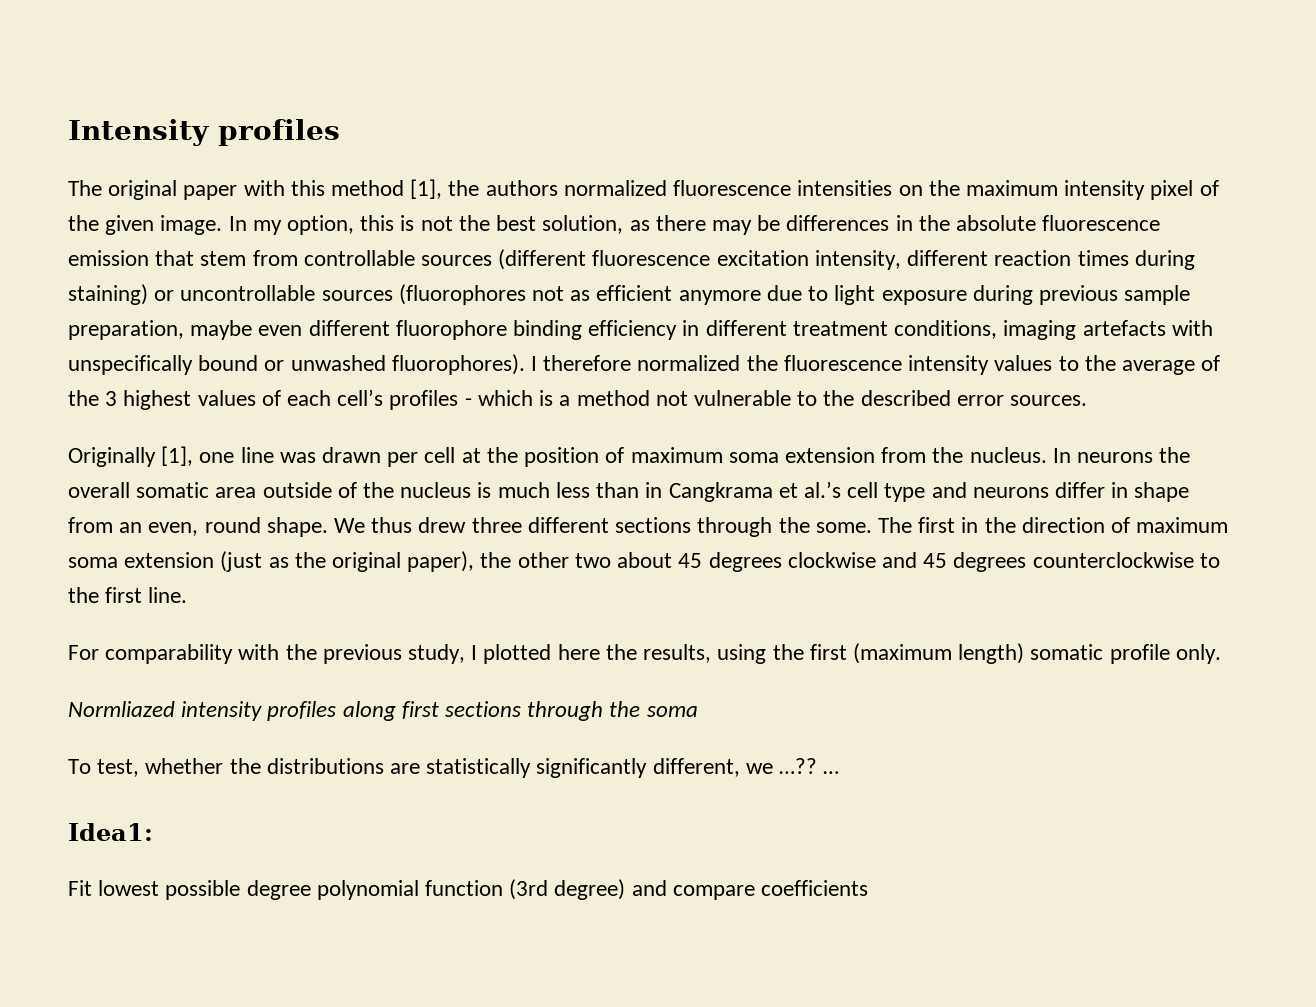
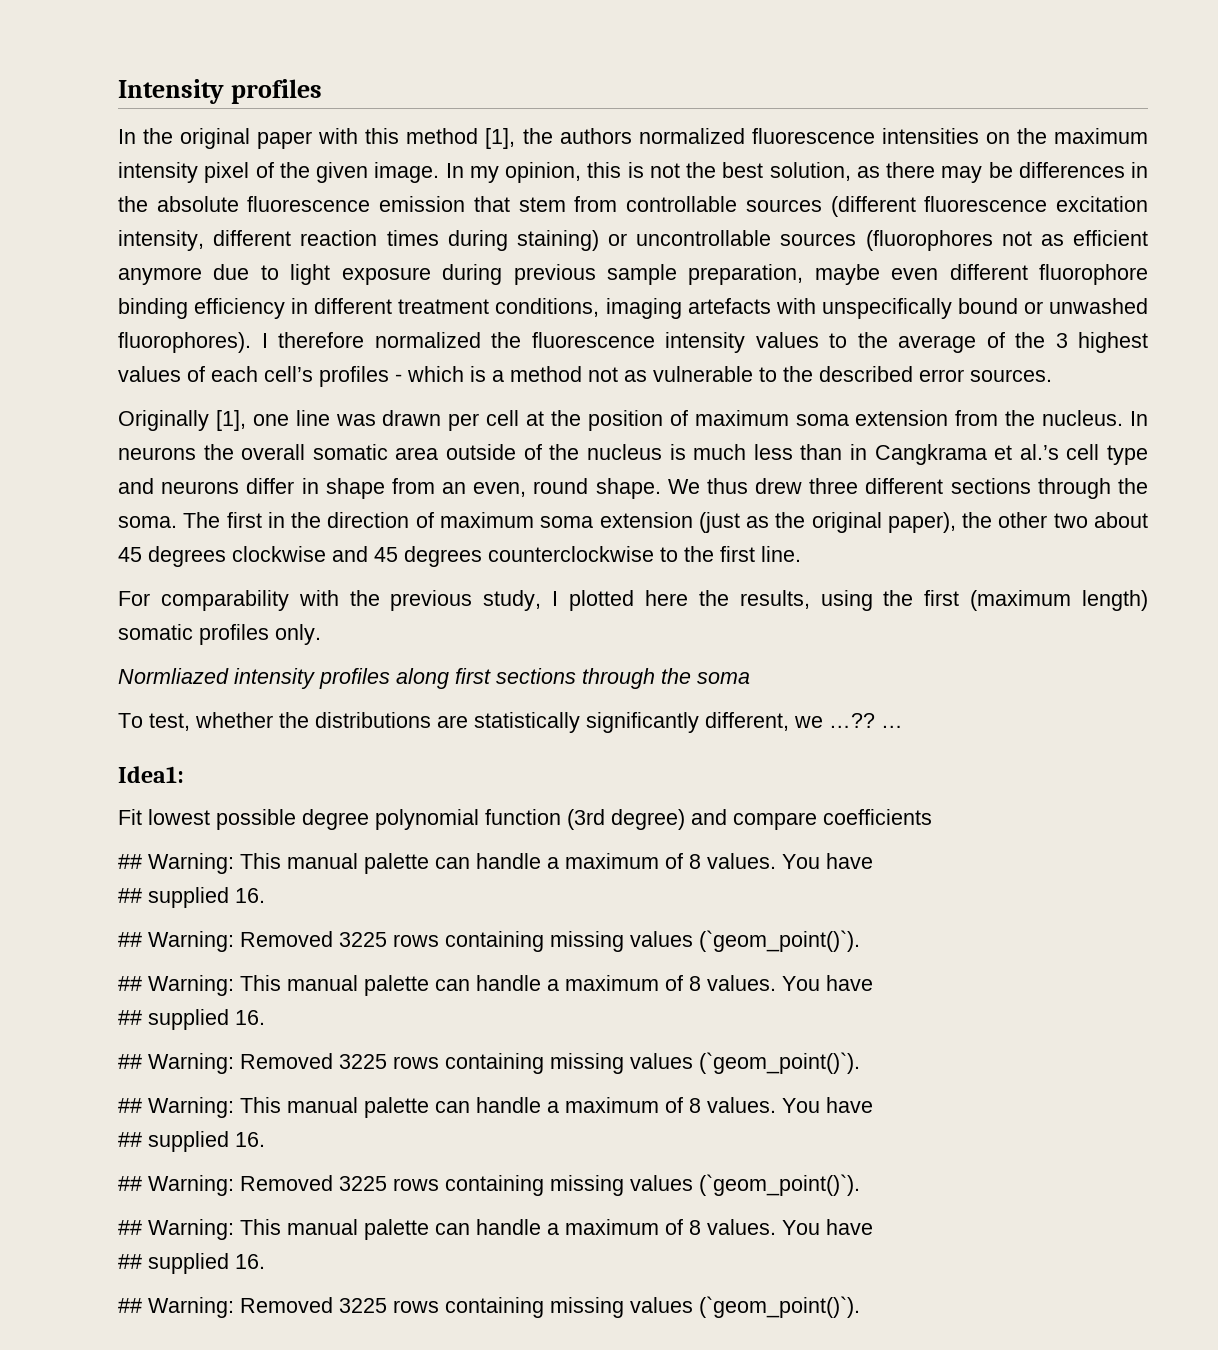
[68,180,102,196] The -> [118,128,174,144] In the
[287,215,355,235] option, -> [505,162,581,183] opinion,
(688, 398) none -> [624,370,647,382] as
[815,522,872,533] some. -> [118,516,177,528] soma.
[1109,644,1170,664] profile -> [199,624,269,645] profiles
(869, 888) none -> [118,853,873,874] [118,887,265,908] [118,930,860,952] [118,975,873,996] [118,1009,265,1030] [118,1052,860,1074] [118,1097,873,1118] [118,1131,265,1152] [118,1174,860,1196] [118,1219,873,1240] [118,1253,265,1274] [118,1296,860,1318] // ## Warning: This manual palette can handle a maximum of 8 values. You have // ## supplied 16. // ## Warning: Removed 3225 rows containing missing values (`geom_point()`). // ## Warning: This manual palette can handle a maximum of 8 values. You have // ## supplied 16. // ## Warning: Removed 3225 rows containing missing values (`geom_point()`). // ## Warning: This manual palette can handle a maximum of 8 values. You have // ## supplied 16. // ## Warning: Removed 3225 rows containing missing values (`geom_point()`). // ## Warning: This manual palette can handle a maximum of 8 values. You have // ## supplied 16. // ## Warning: Removed 3225 rows containing missing values (`geom_point()`).

